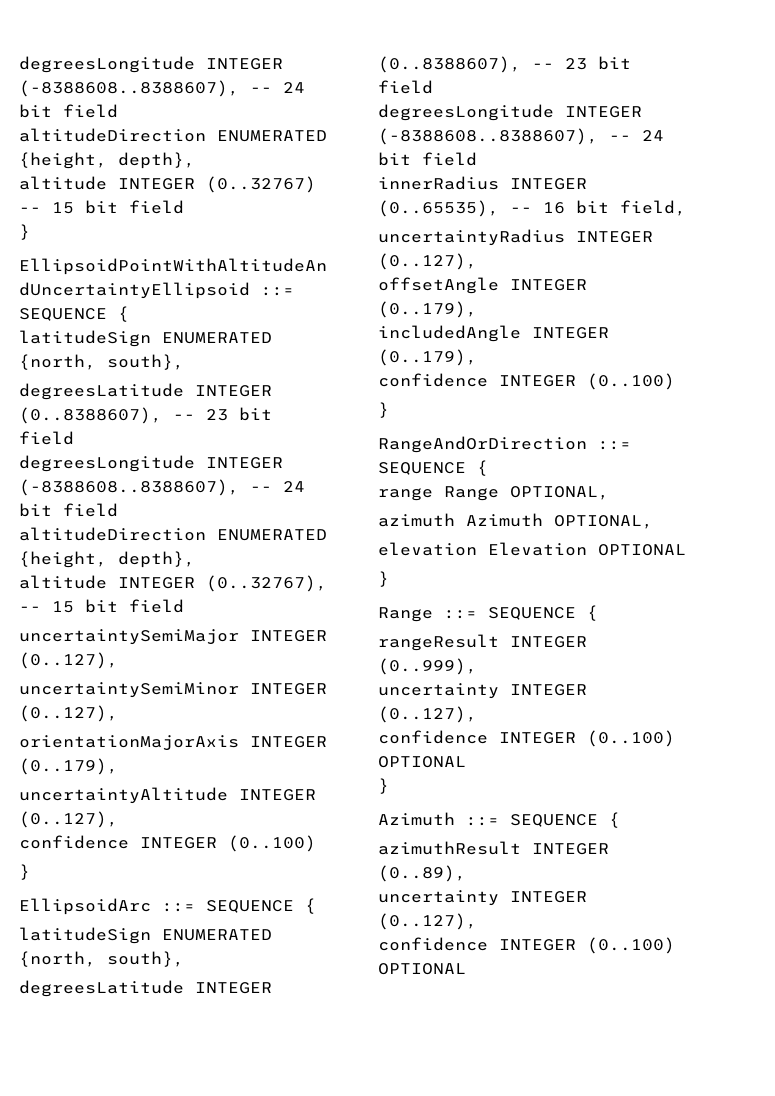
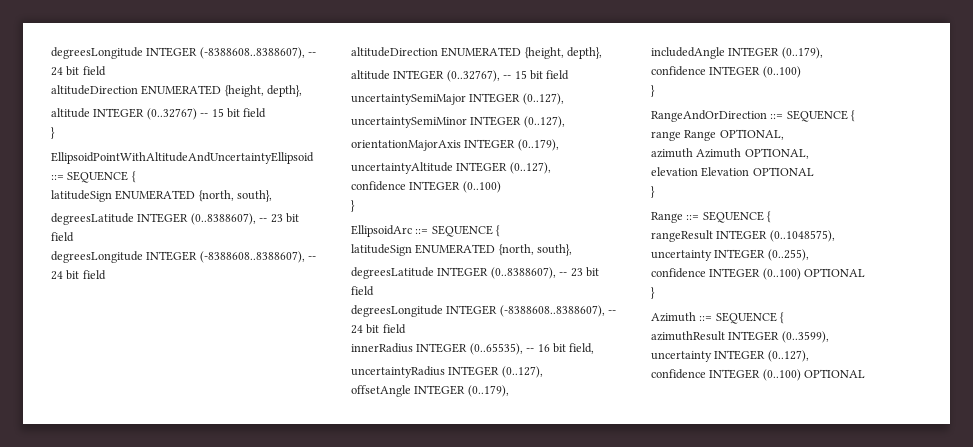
[378,658,477,675] [378,683,587,699] [378,706,477,723] (0..999), // uncertainty INTEGER (0..127), -> [769,230,835,242] [651,249,809,261] (0..1048575), // uncertainty INTEGER (0..255),
[378,865,466,882] (0..89), -> [781,331,829,343] (0..3599),

